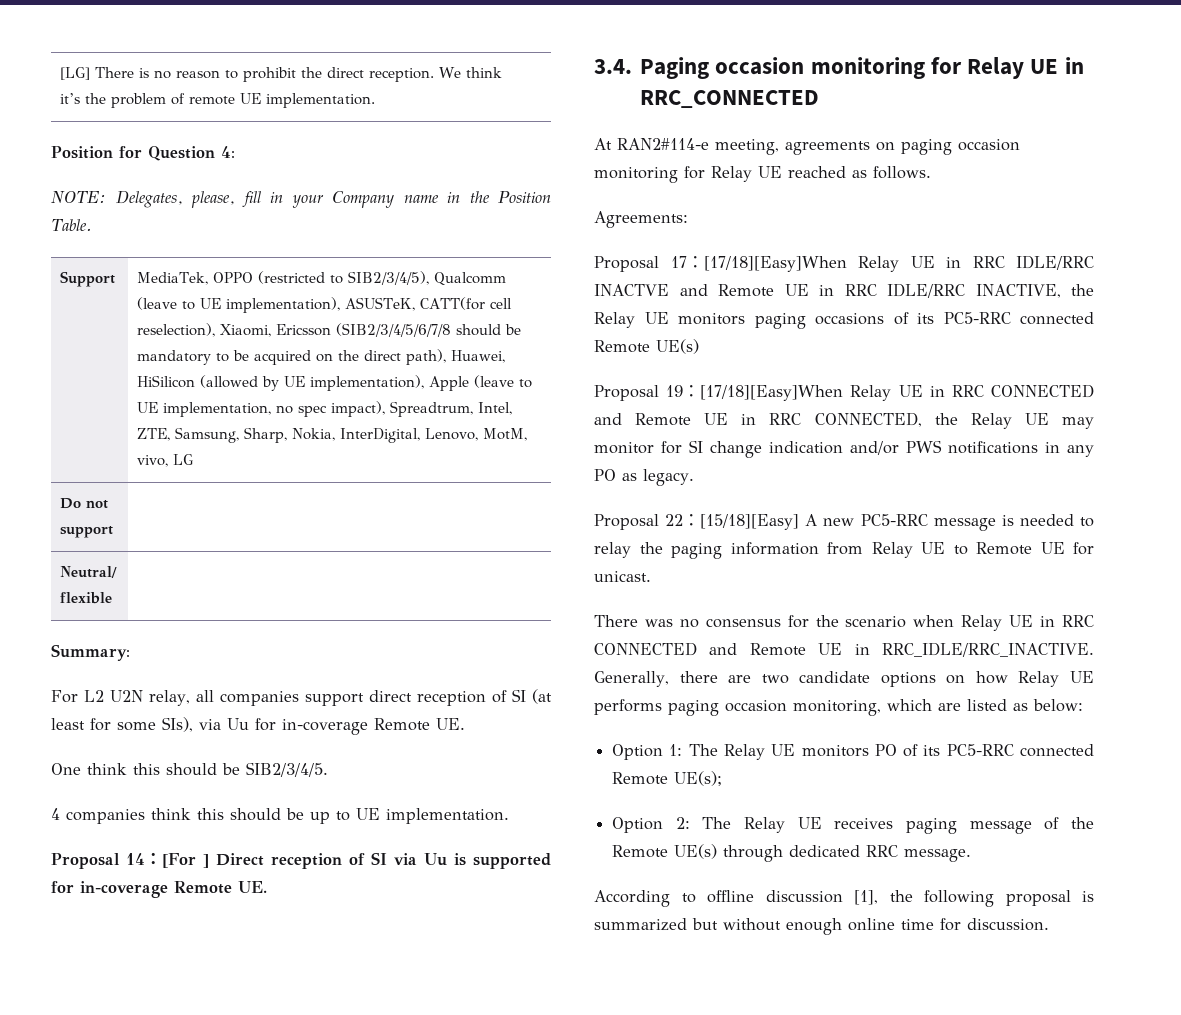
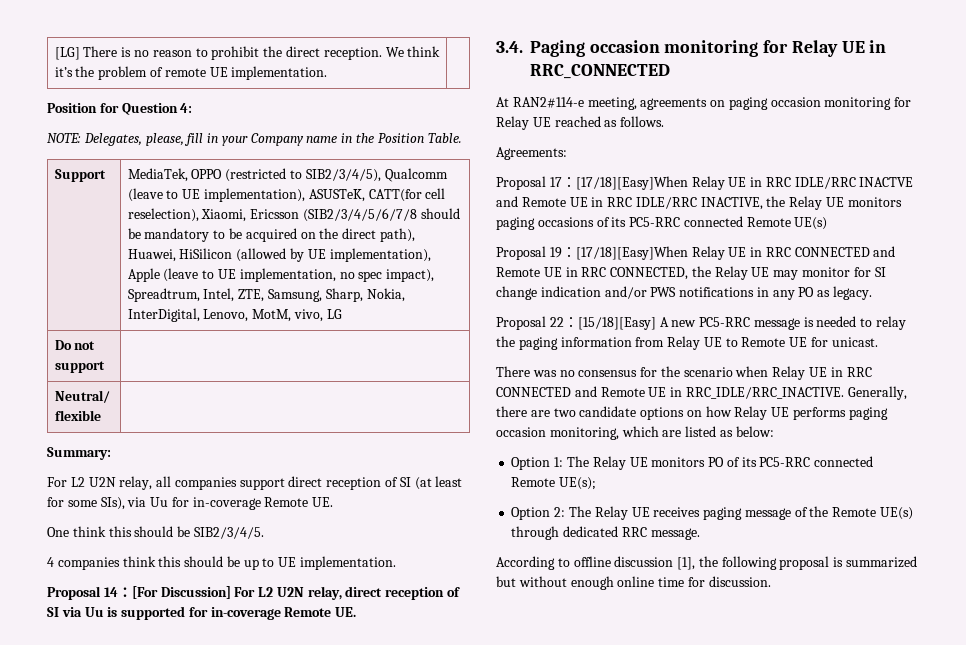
[203,853,264,868] ] Direct -> [160,586,383,600] Discussion] For L2 U2N relay, direct

